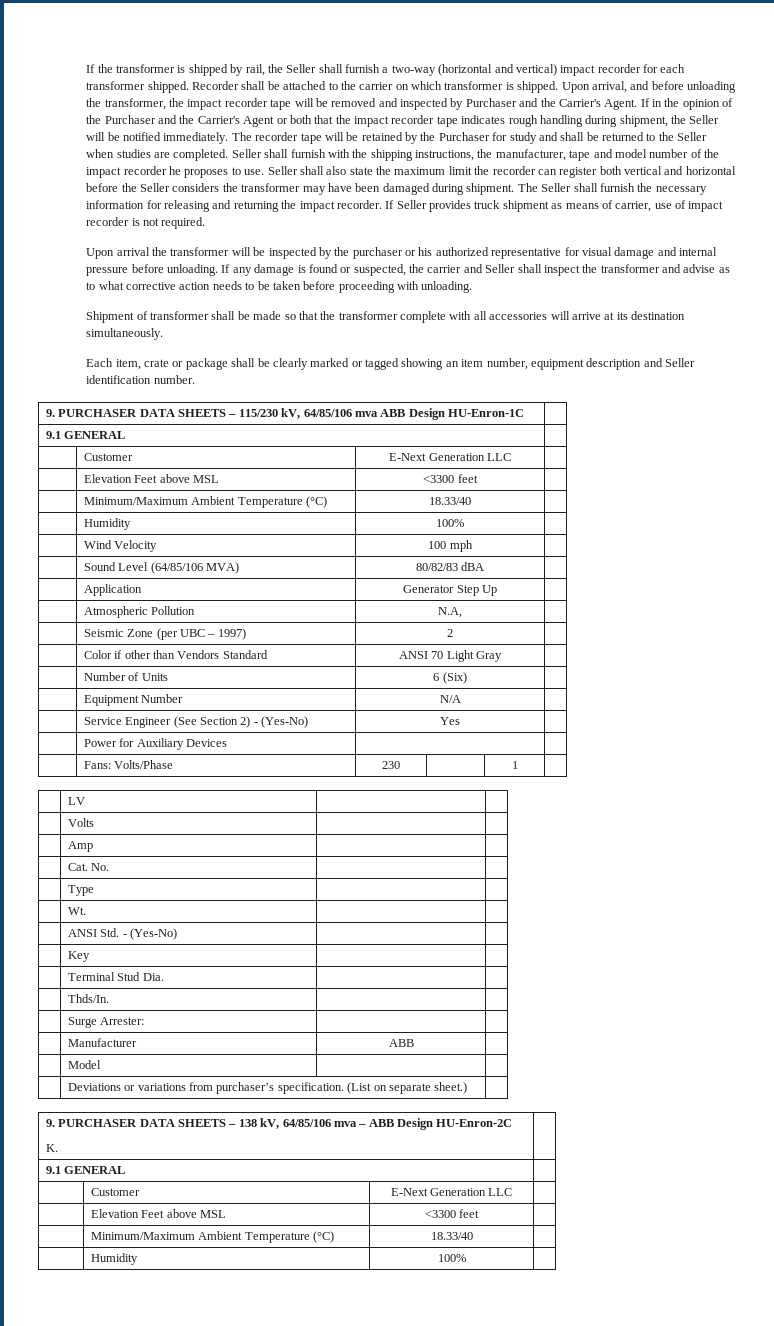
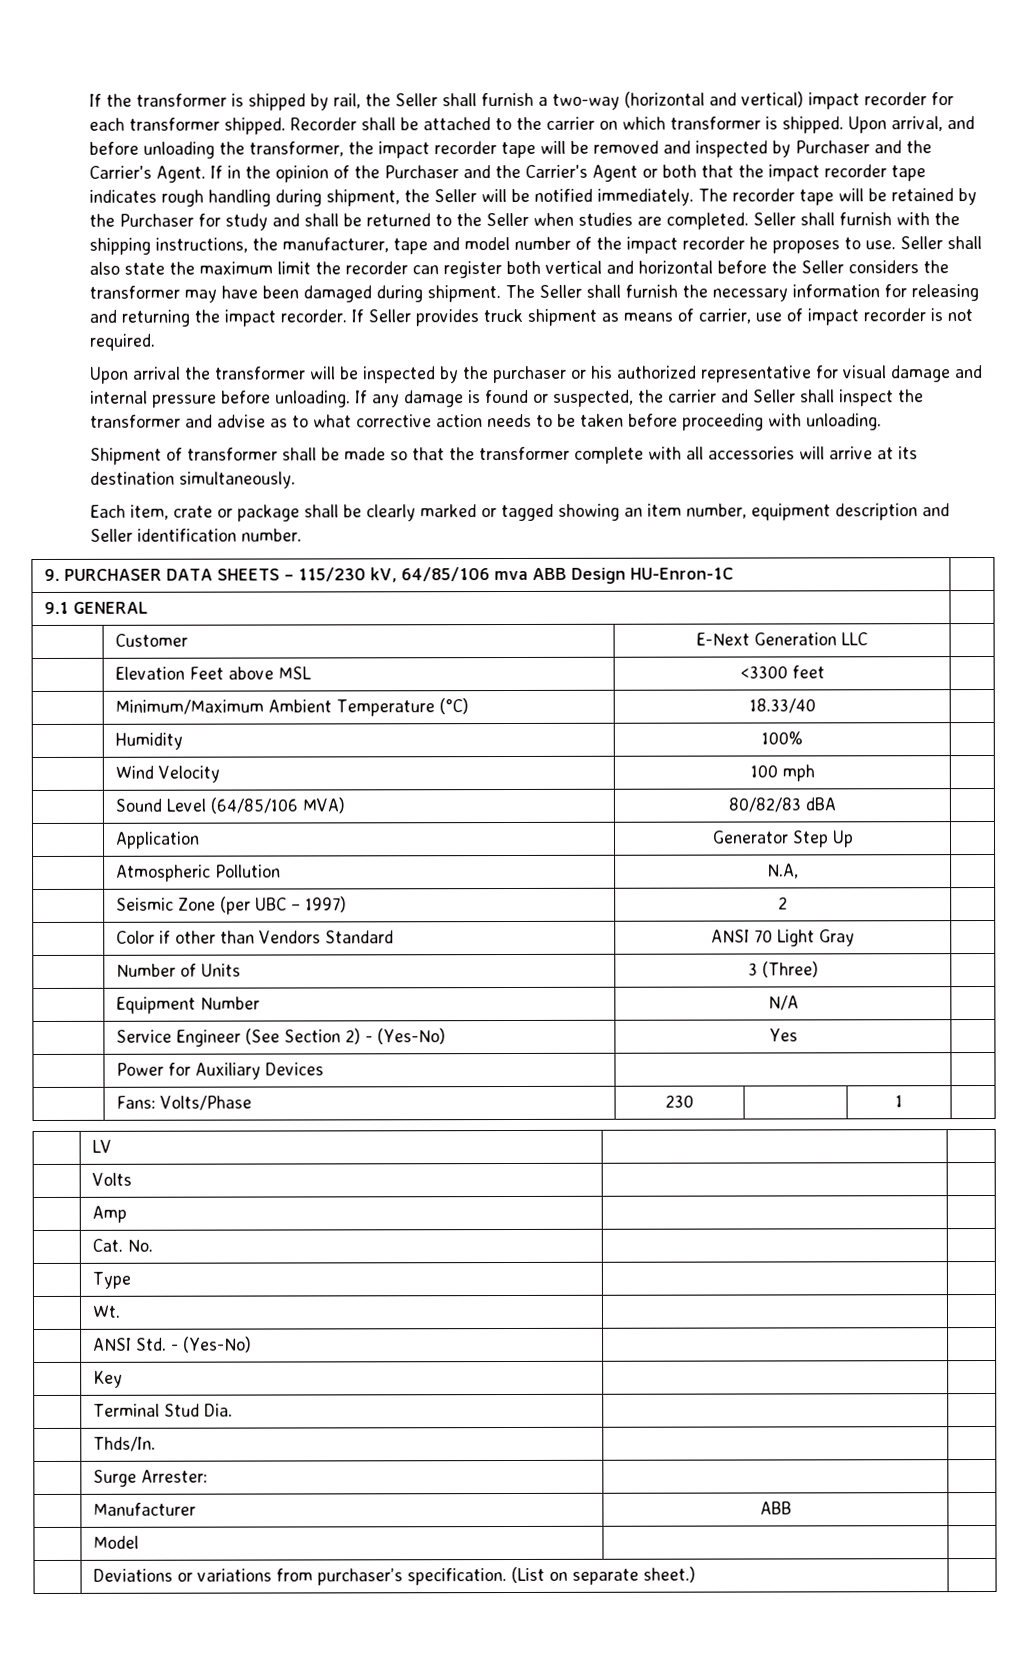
[433,672,467,684] 6 (Six) -> [747,961,819,978] 3 (Three)
[45,1118,513,1130] [45,1144,58,1152] [45,1166,126,1174] [90,1188,140,1196] [390,1188,513,1196] [90,1209,227,1218] [424,1209,480,1218] [90,1231,335,1243] [430,1232,473,1240] [90,1253,138,1265] [437,1254,466,1262] // 9. PURCHASER DATA SHEETS – 138 kV, 64/85/106 mva – ABB Design HU-Enron-2C // K. | // 9.1 GENERAL | // | Customer | E-Next Generation LLC | // | Elevation Feet above MSL | <3300 feet | // | Minimum/Maximum Ambient Temperature (°C) | 18.33/40 | // | Humidity | 100% | -> (697, 1574) none

